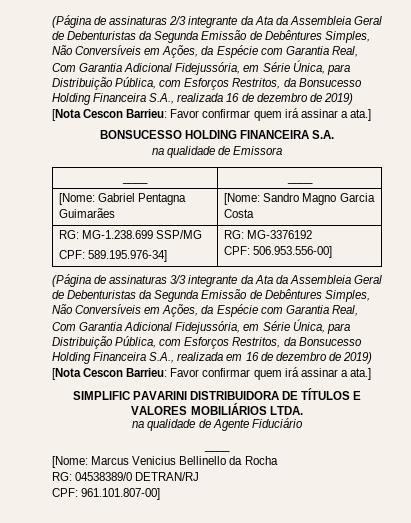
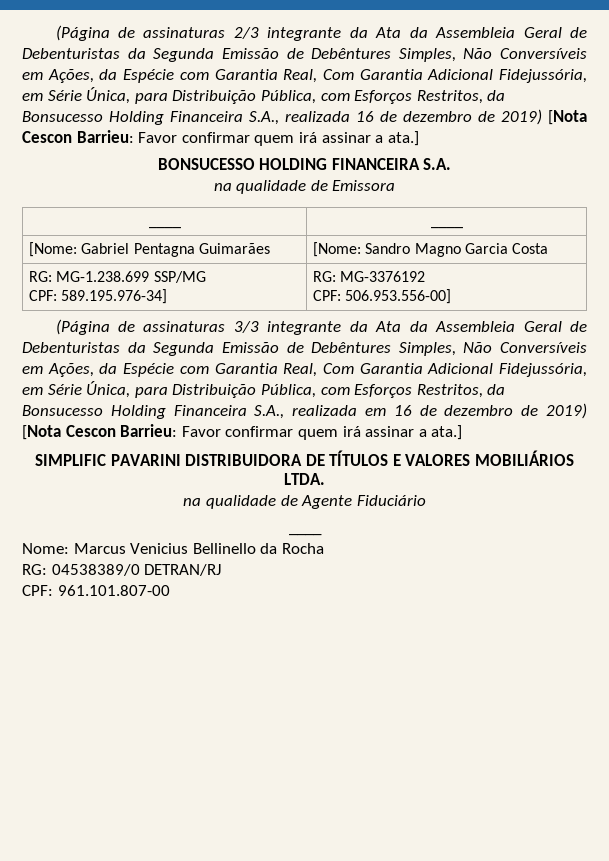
[52,456,88,468] [Nome: -> [22,543,69,554] Nome:
[81,488,161,500] 961.101.807-00] -> [57,585,170,596] 961.101.807-00

